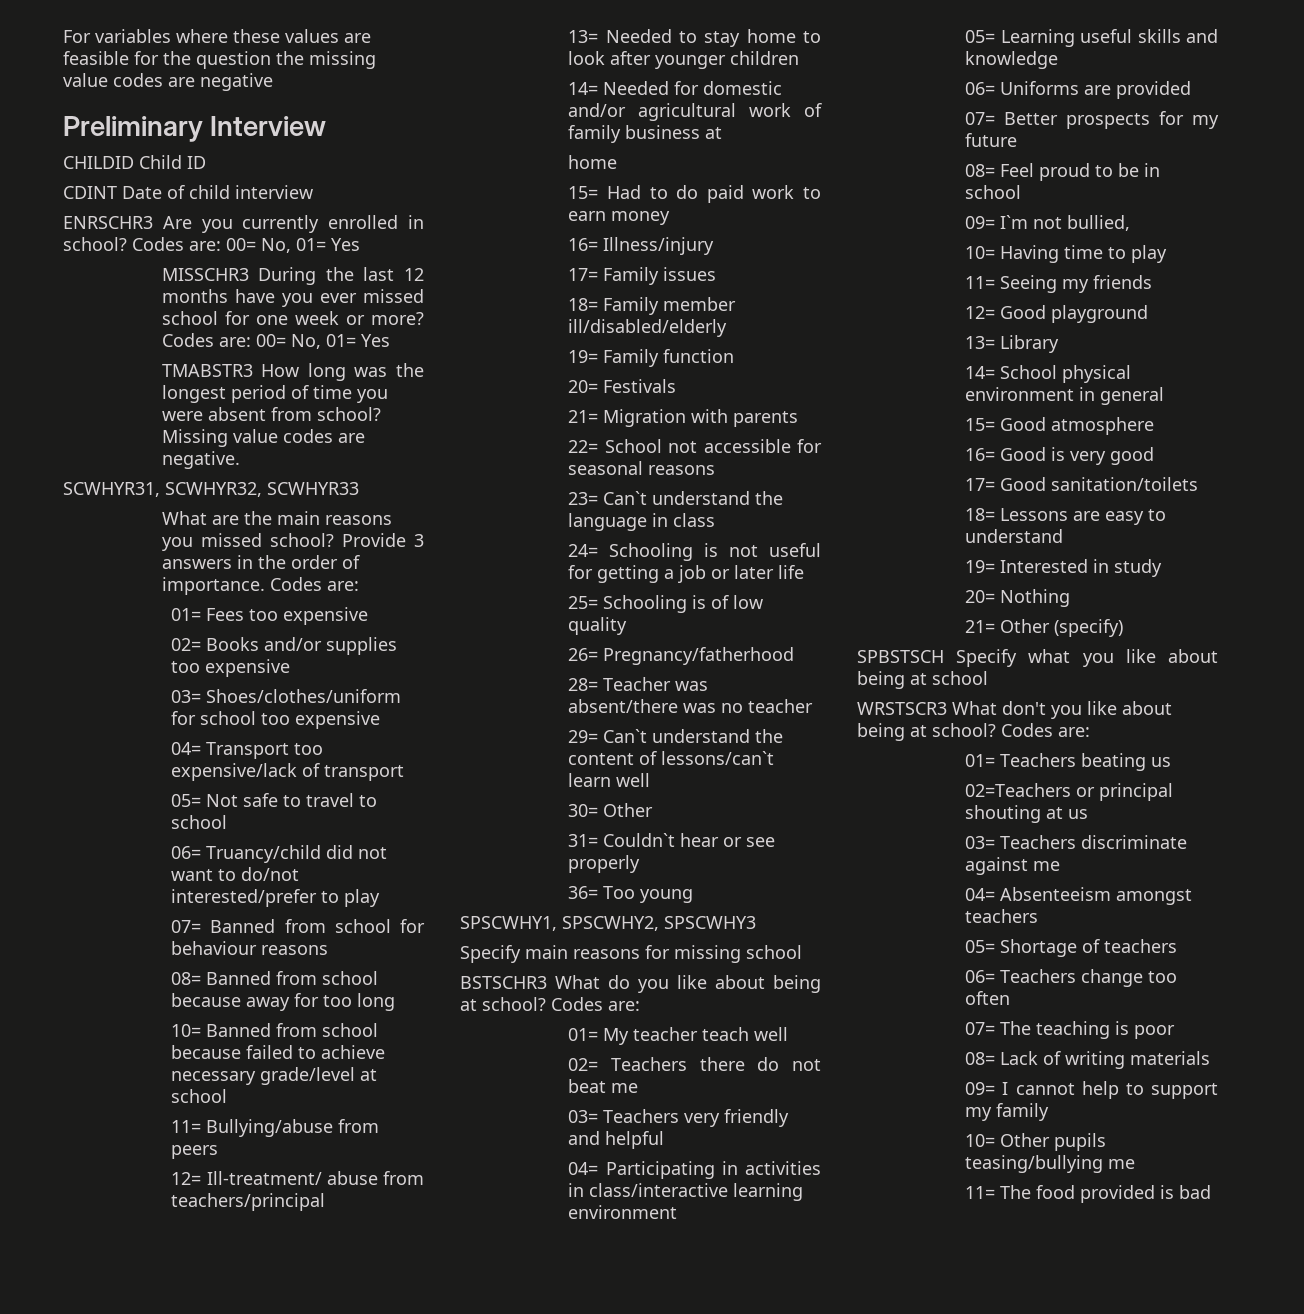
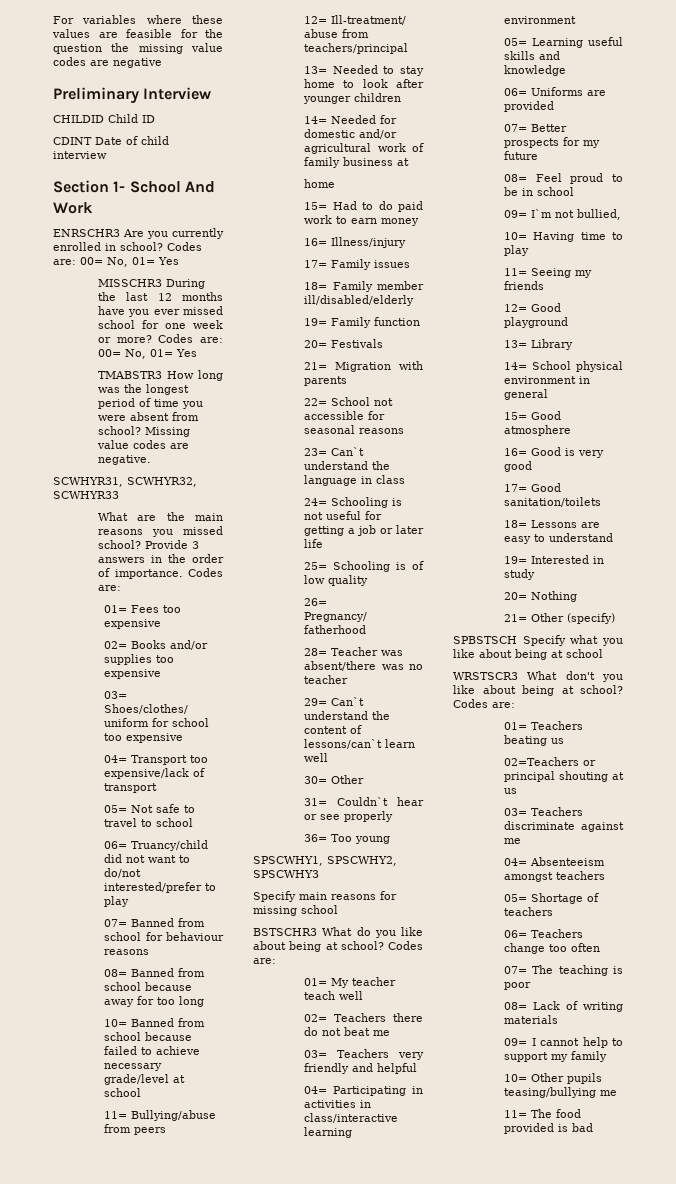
(313, 192) none -> [53,180,215,193] [53,202,93,214] // Section 1- School And Work

